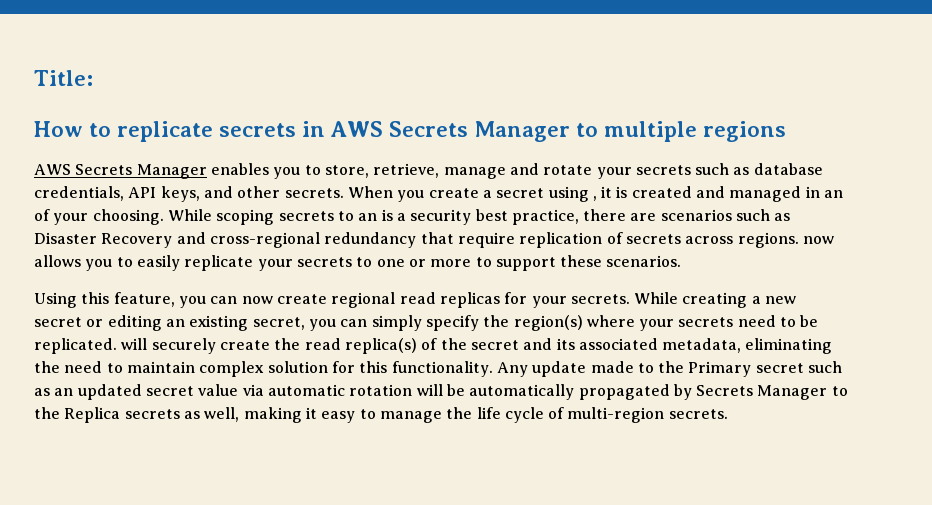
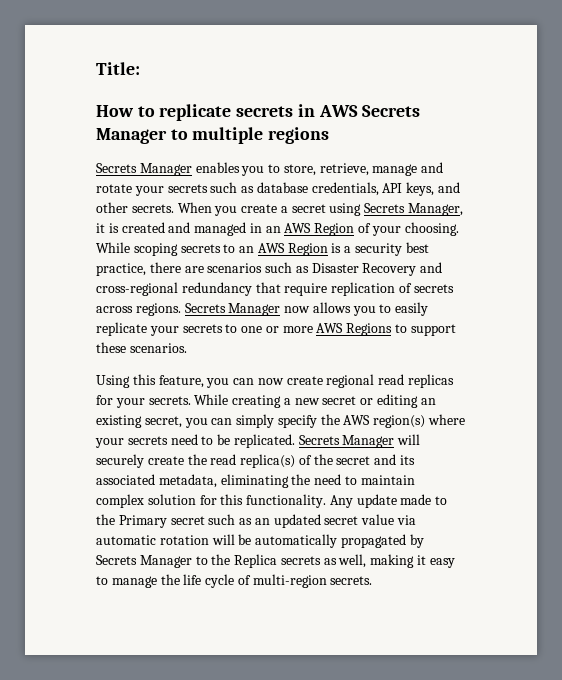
[34,164,71,175] AWS -> (330, 135) none
[592,196,597,201] , -> [364,203,464,216] Secrets Manager,
(844, 194) none -> [284,223,355,236] AWS Region
(378, 217) none -> [257,243,328,256] AWS Region
(799, 240) none -> [184,303,281,316] Secrets Manager
(472, 263) none -> [316,323,393,336] AWS Regions
(510, 321) none -> [343,415,371,425] AWS
(117, 346) none -> [298,435,395,448] Secrets Manager

